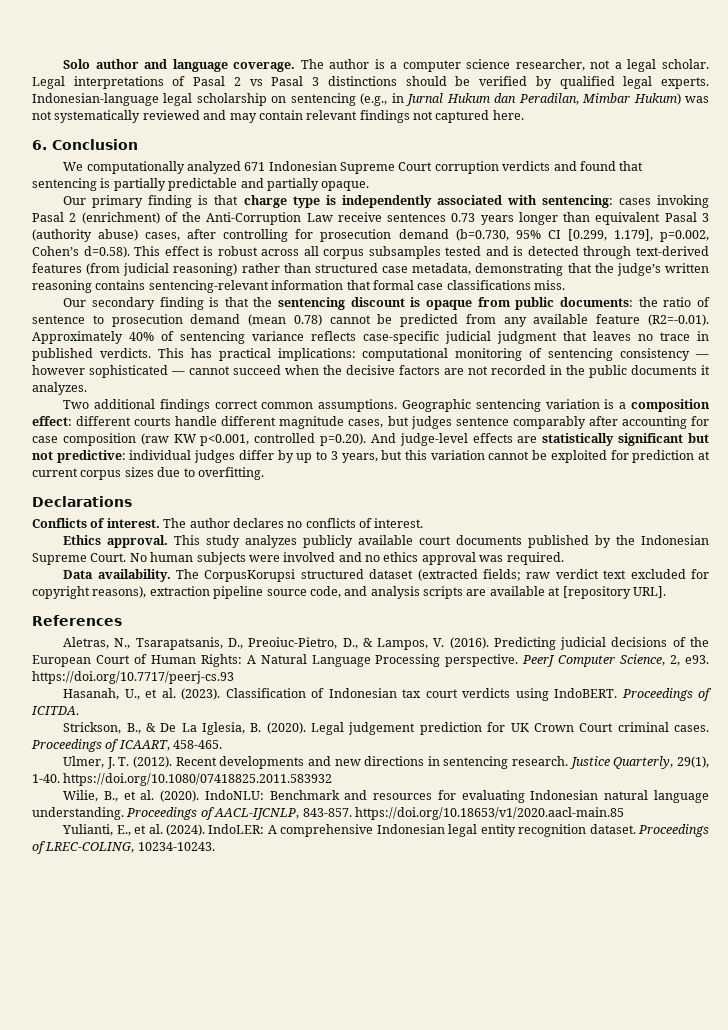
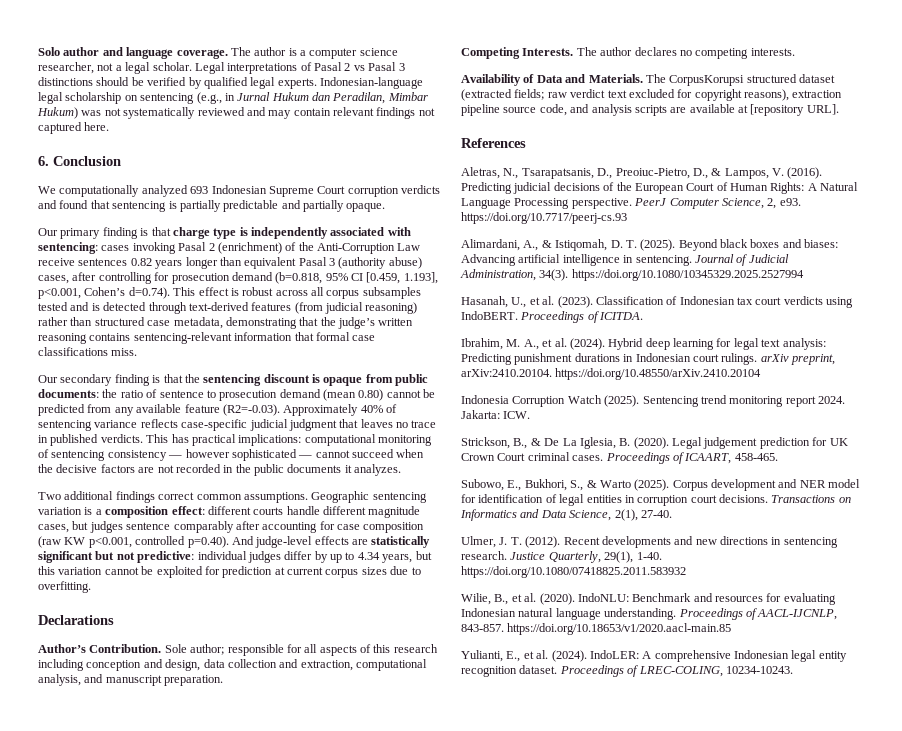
[244,162,266,171] 671 -> [190,186,209,194] 693
[451,213,476,222] 0.73 -> [130,258,152,266] 0.82
[455,229,509,241] (b=0.730, -> [275,272,323,284] (b=0.818,
[567,229,710,242] [32,246,130,258] [0.299, 1.179], p=0.002, Cohen’s d=0.58). -> [366,272,438,284] [38,287,170,299] [0.459, 1.193], p<0.001, Cohen’s d=0.74).
[293,314,322,326] 0.78) -> [358,389,384,401] 0.80)
[648,314,709,326] (R2=-0.01). -> [222,404,280,416] (R2=-0.03).
[320,433,367,446] p=0.20). -> [187,536,229,548] p=0.40).
[330,451,338,460] 3 -> [357,552,380,560] 4.34
[32,518,424,528] [63,535,710,548] [32,552,564,565] [63,569,171,582] Conflicts of interest. The author declares no conflicts of interest. // Ethics approval. This study analyzes publicly available court documents published by the Indonesian Supreme Court. No human subjects were involved and no ethics approval was required. // Data availability. -> [38,644,438,656] [38,659,427,671] [38,674,224,686] [461,47,795,59] [461,74,643,86] Author’s Contribution. Sole author; responsible for all aspects of this research including conception and design, data collection and extraction, computational analysis, and manuscript preparation. // Competing Interests. The author declares no competing interests. // Availability of Data and Materials.
(234, 677) none -> [461,239,839,251] [461,254,789,266] [460,269,804,281] // Alimardani, A., & Istiqomah, D. T. (2025). Beyond black boxes and biases: Advancing artificial intelligence in sentencing. Journal of Judicial Administration, 34(3). https://doi.org/10.1080/10345329.2025.2527994
(79, 710) none -> [461,338,826,350] [461,353,835,365] [461,368,762,380] [461,395,845,407] [461,410,531,419] // Ibrahim, M. A., et al. (2024). Hybrid deep learning for legal text analysis: Predicting punishment durations in Indonesian court rulings. arXiv preprint, arXiv:2410.20104. https://doi.org/10.48550/arXiv.2410.20104 // Indonesia Corruption Watch (2025). Sentencing trend monitoring report 2024. Jakarta: ICW.
(223, 744) none -> [461,479,861,491] [461,494,851,506] [460,509,672,521] // Subowo, E., Bukhori, S., & Warto (2025). Corpus development and NER model for identification of legal entities in corruption court decisions. Transactions on Informatics and Data Science, 2(1), 27-40.

